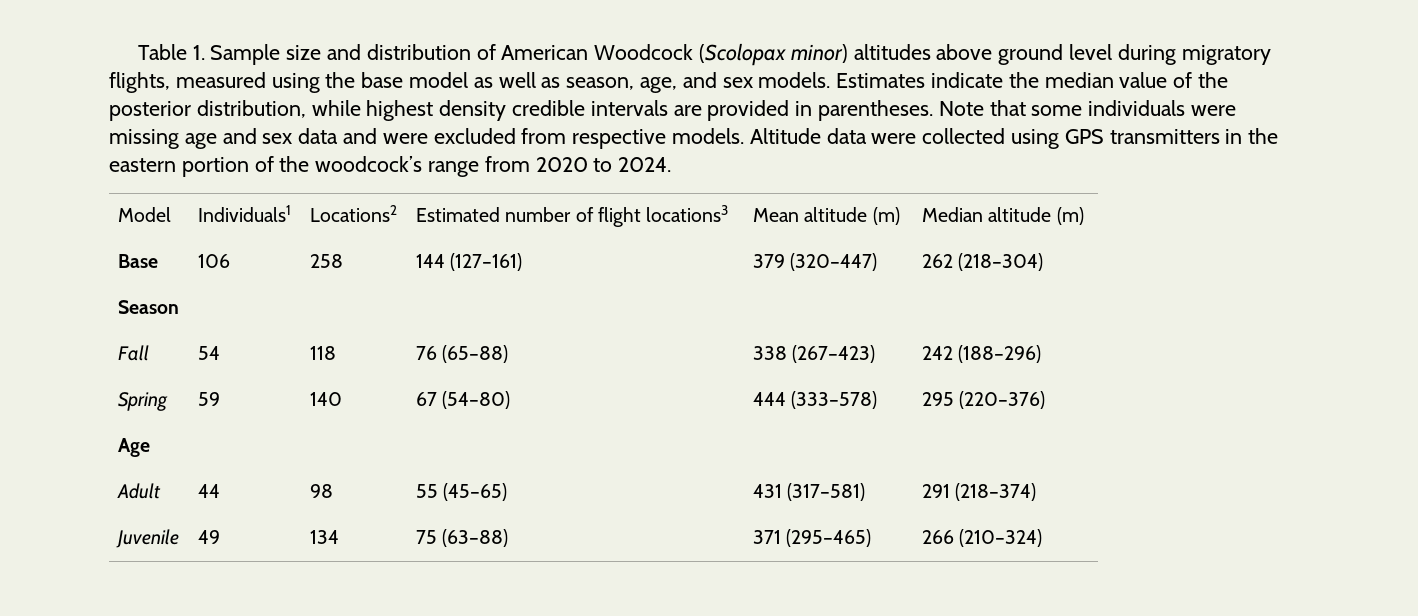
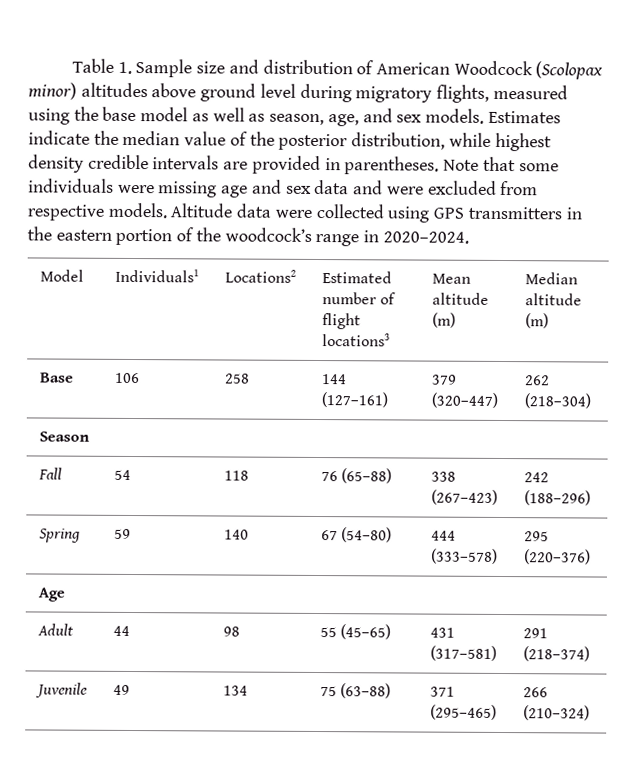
[484,156,672,172] from 2020 to 2024. -> [363,230,469,244] in 2020–2024.

